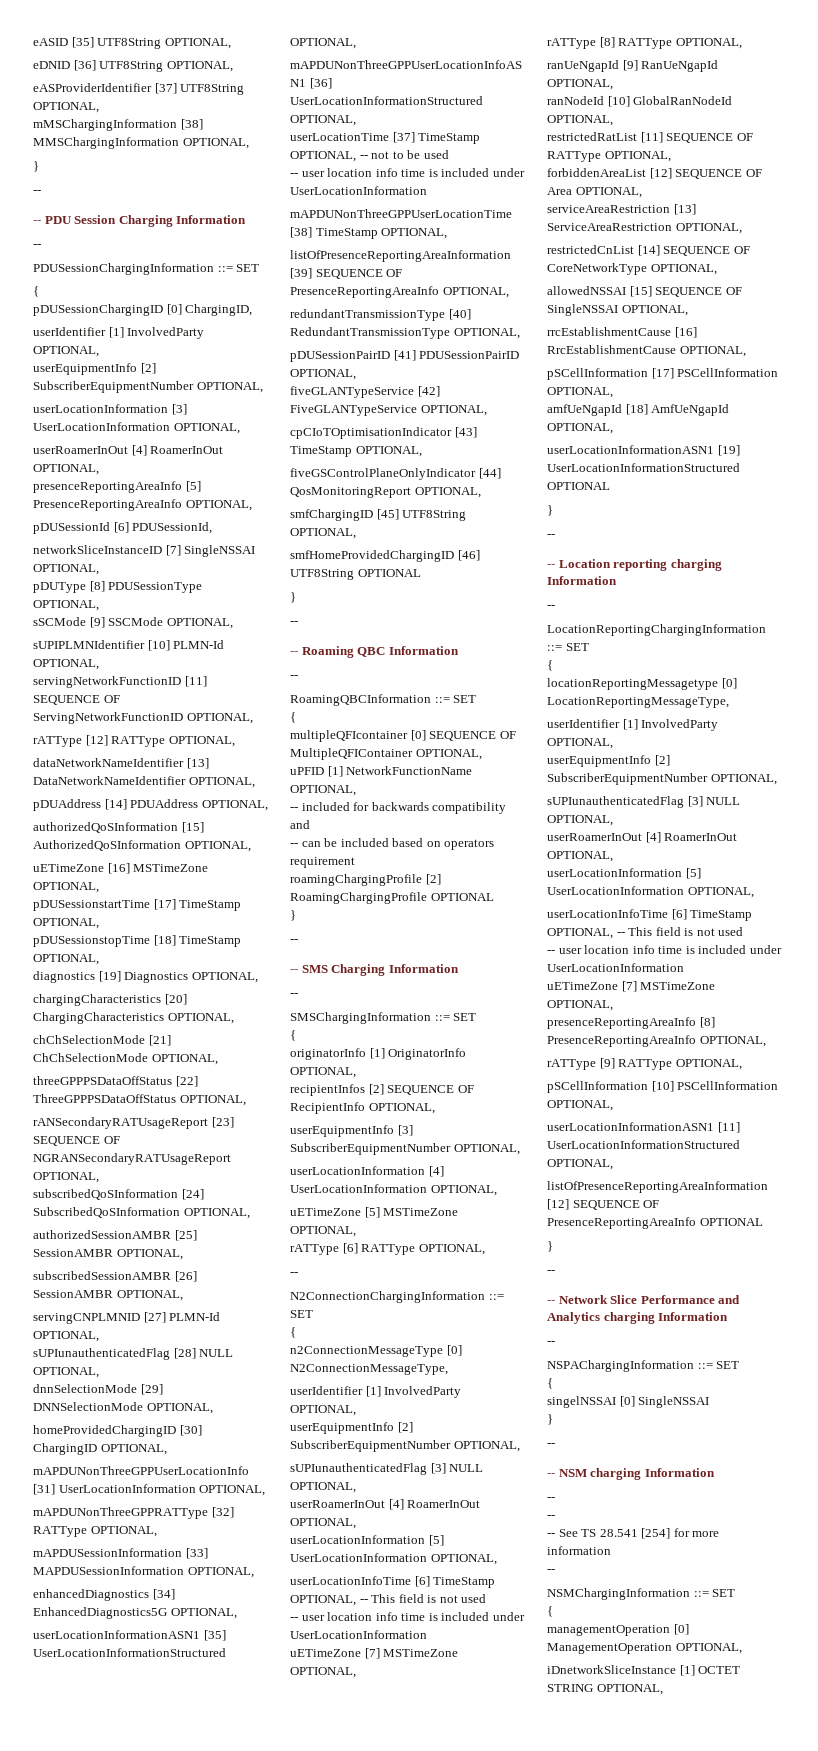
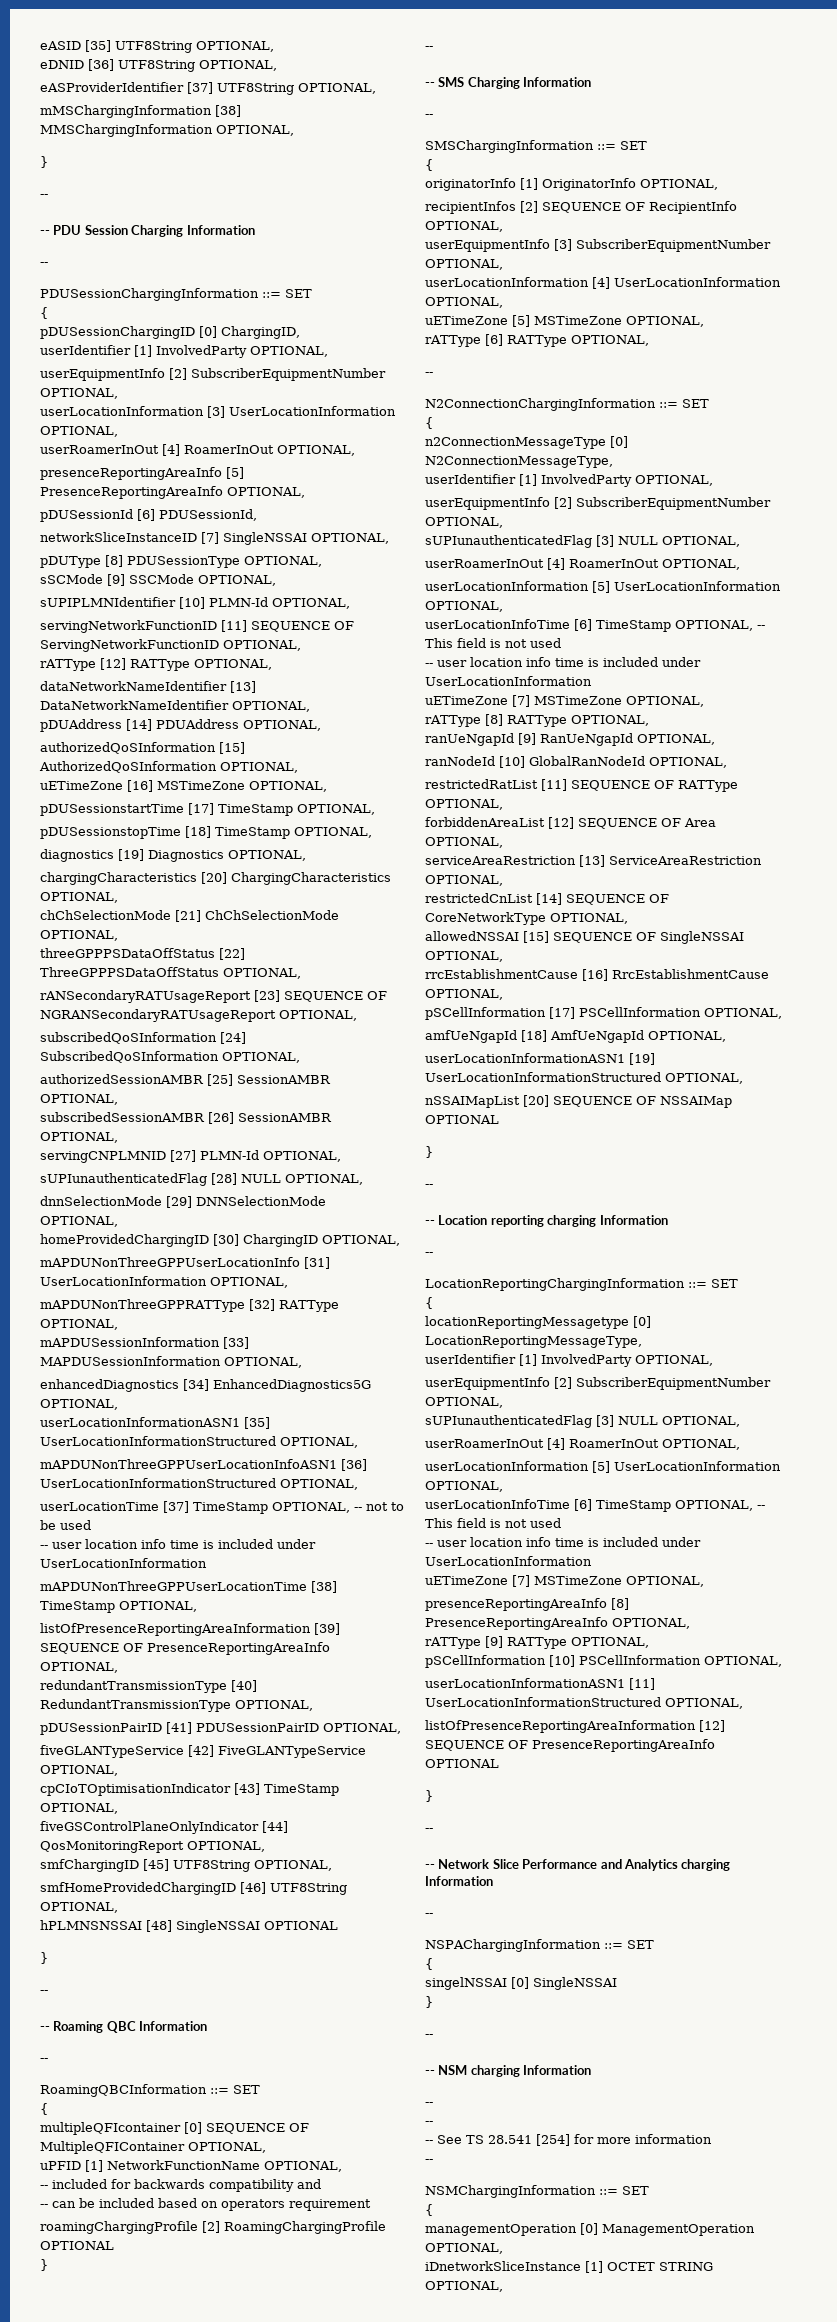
(354, 574) none -> [40,1902,118,1913] [40,1920,260,1933] OPTIONAL, // hPLMNSNSSAI [48] SingleNSSAI
(740, 467) none -> [665,1073,743,1084] [425,1095,732,1108] OPTIONAL, // nSSAIMapList [20] SEQUENCE OF NSSAIMap

